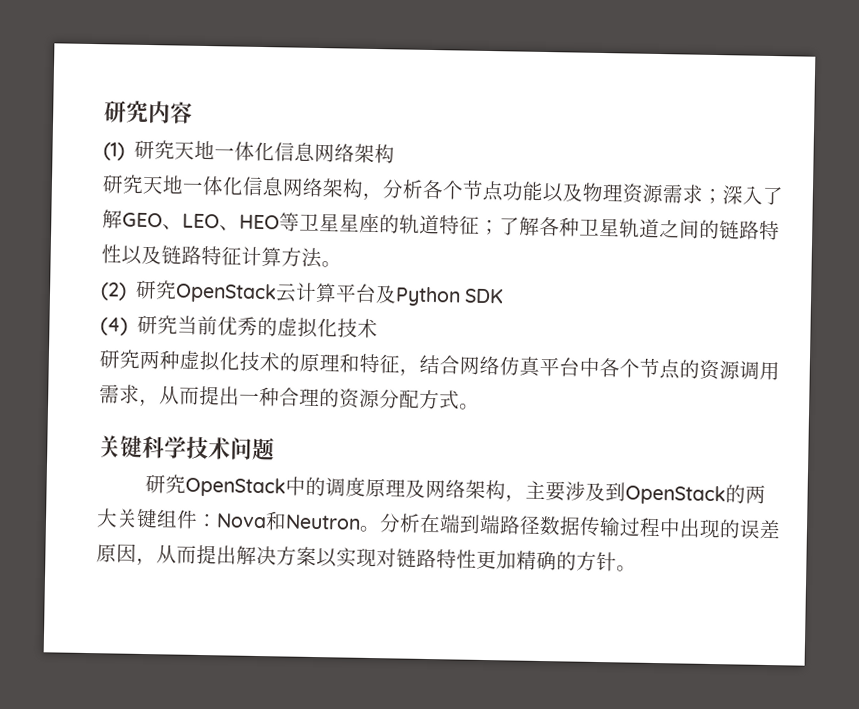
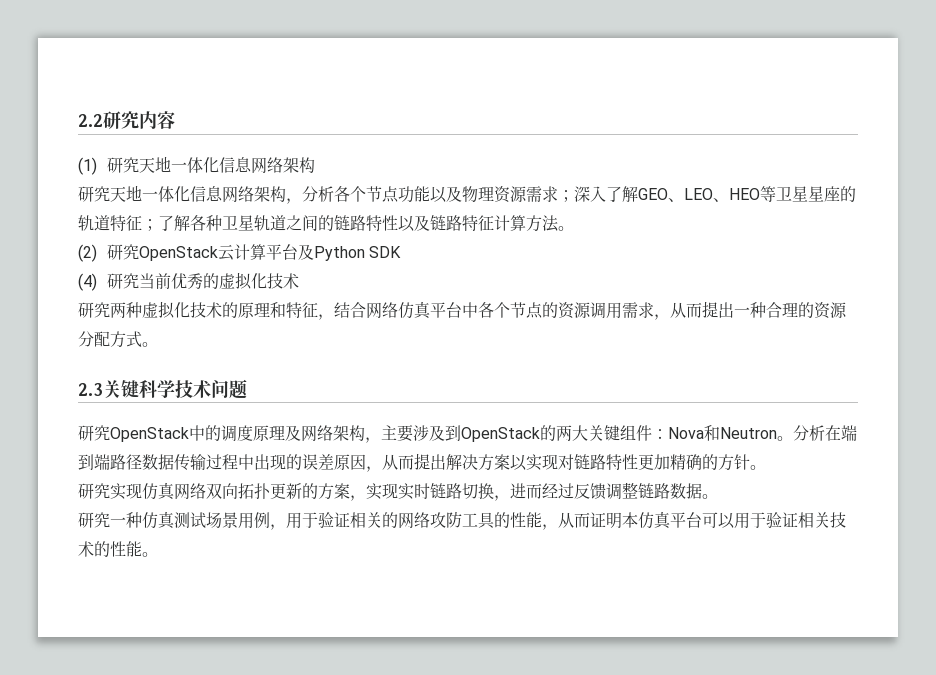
(104, 111) none -> [78,114,103,127] 2.2
(480, 406) none -> [78,383,103,396] 2.3
(637, 568) none -> [78,482,718,501] [78,511,846,530] [78,541,158,557] // 研究实现仿真网络双向拓扑更新的方案，实现实时链路切换，进而经过反馈调整链路数据。 // 研究一种仿真测试场景用例，用于验证相关的网络攻防工具的性能，从而证明本仿真平台可以用于验证相关技术的性能。

